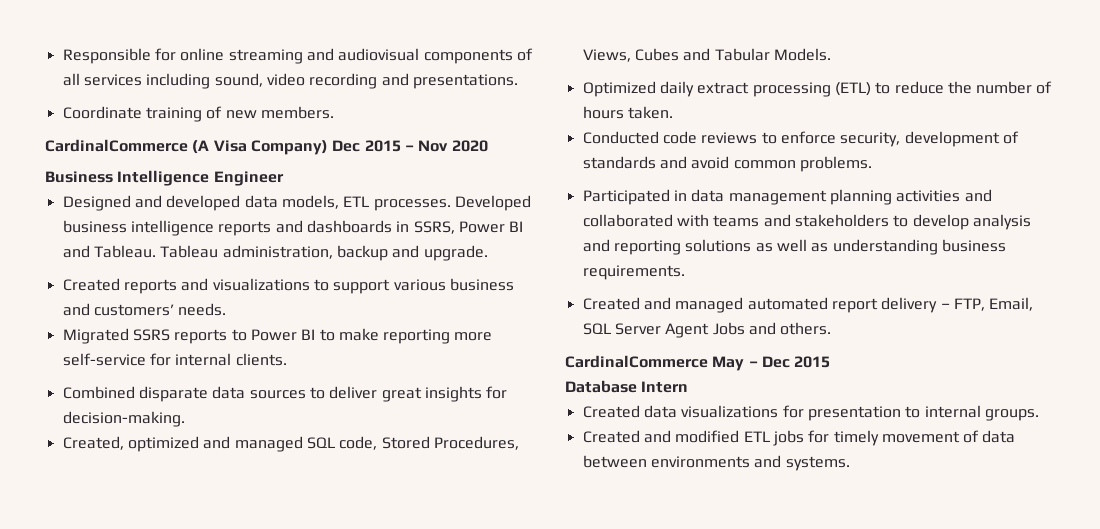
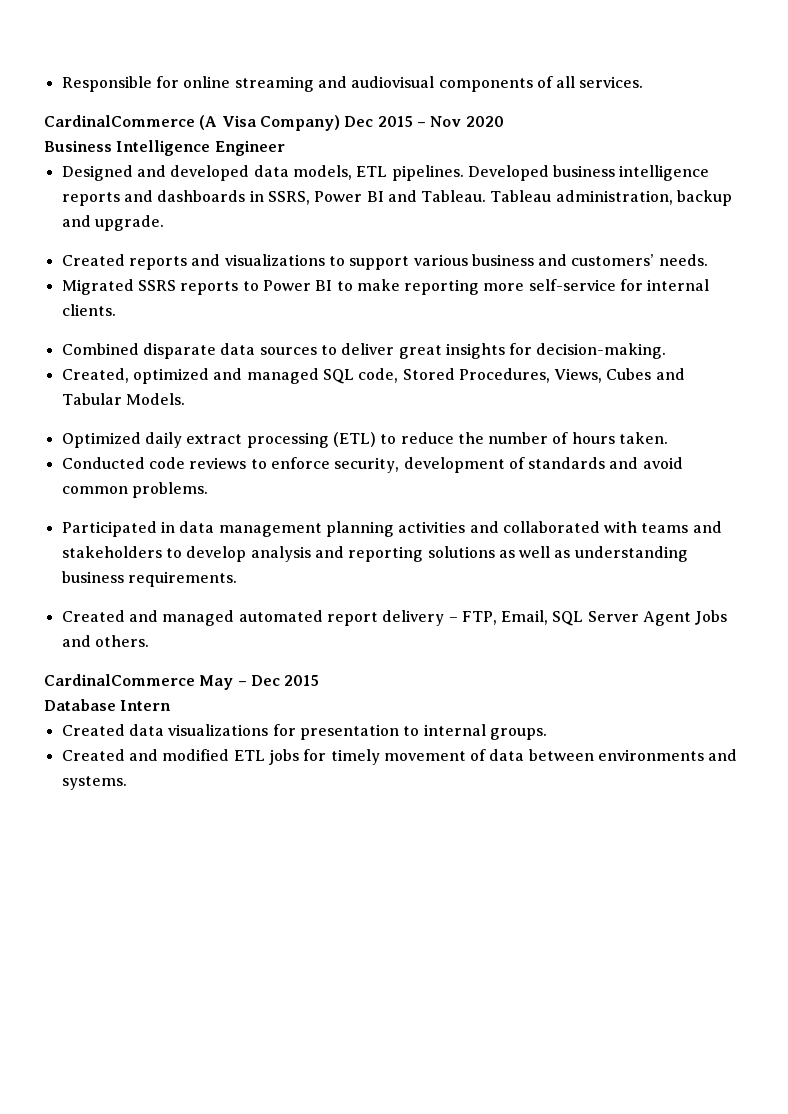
[83,73,518,89] [62,106,334,122] services including sound, video recording and presentations. // Coordinate training of new members. -> [579,76,644,88] services.
[373,199,451,211] processes. -> [391,165,464,181] pipelines.

